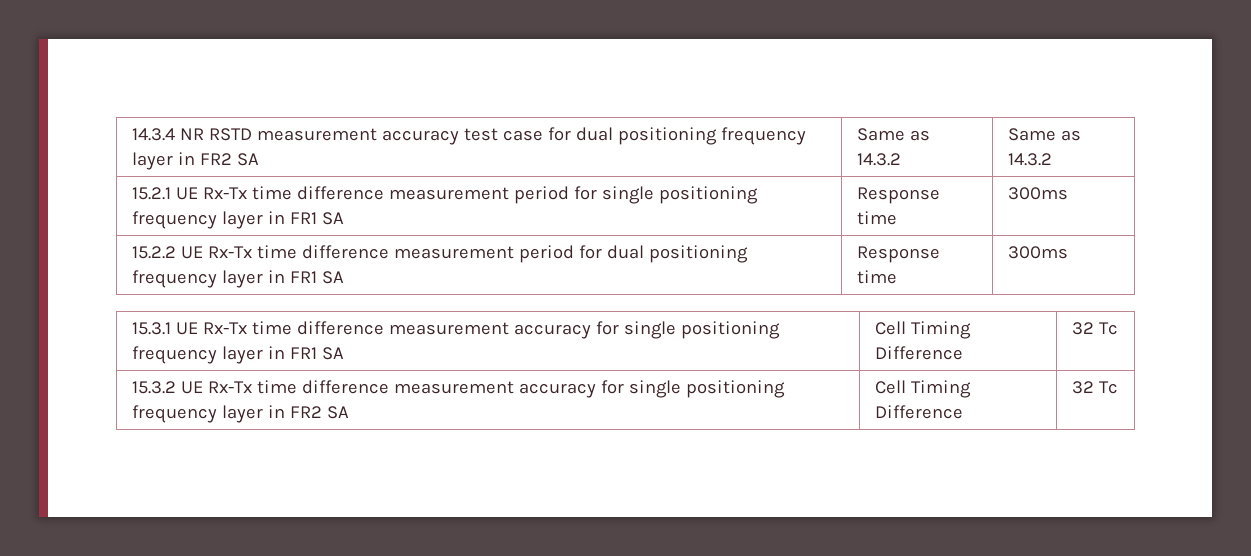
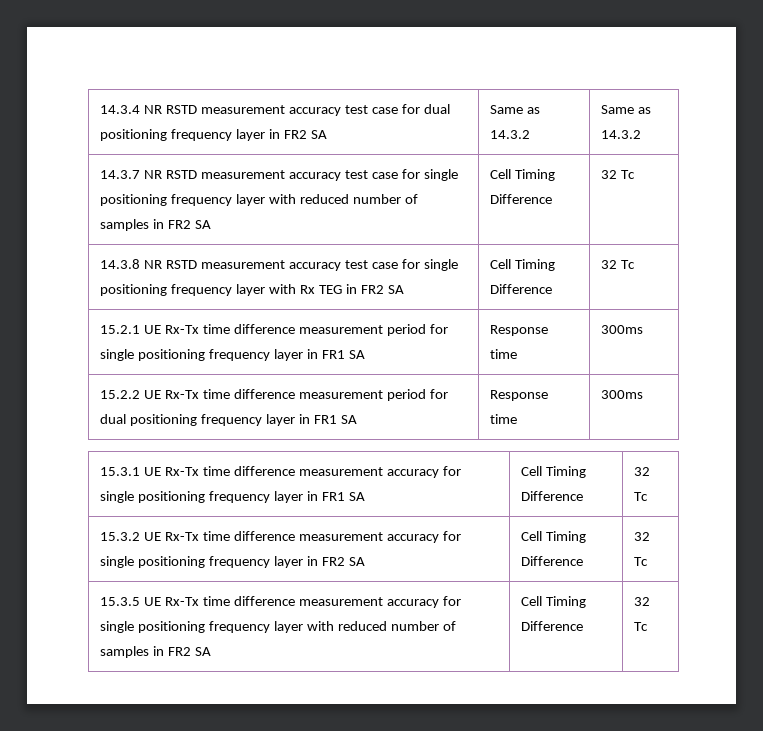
(1052, 159) none -> [100,169,458,181] [100,194,418,206] [100,219,212,231] [490,169,556,181] [490,194,553,204] [601,170,636,179] [100,259,458,271] [100,284,404,296] [490,259,556,271] [490,284,553,294] [601,260,636,269] // 14.3.7 NR RSTD measurement accuracy test case for single positioning frequency layer with reduced number of samples in FR2 SA | Cell Timing Difference | 32 Tc // 14.3.8 NR RSTD measurement accuracy test case for single positioning frequency layer with Rx TEG in FR2 SA | Cell Timing Difference | 32 Tc
(1118, 387) none -> [100,596,461,608] [100,621,456,633] [100,646,212,658] [521,596,587,608] [521,621,584,631] [634,597,651,606] [634,622,649,631] // 15.3.5 UE Rx-Tx time difference measurement accuracy for single positioning frequency layer with reduced number of samples in FR2 SA | Cell Timing Difference | 32 Tc

